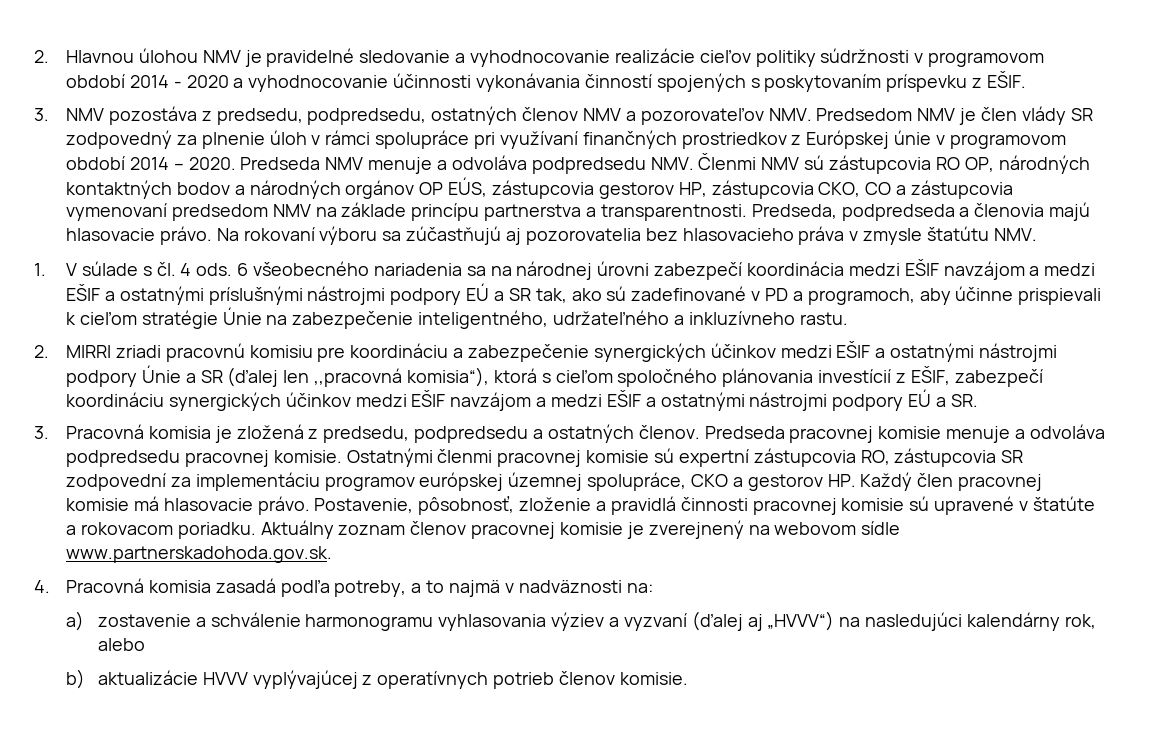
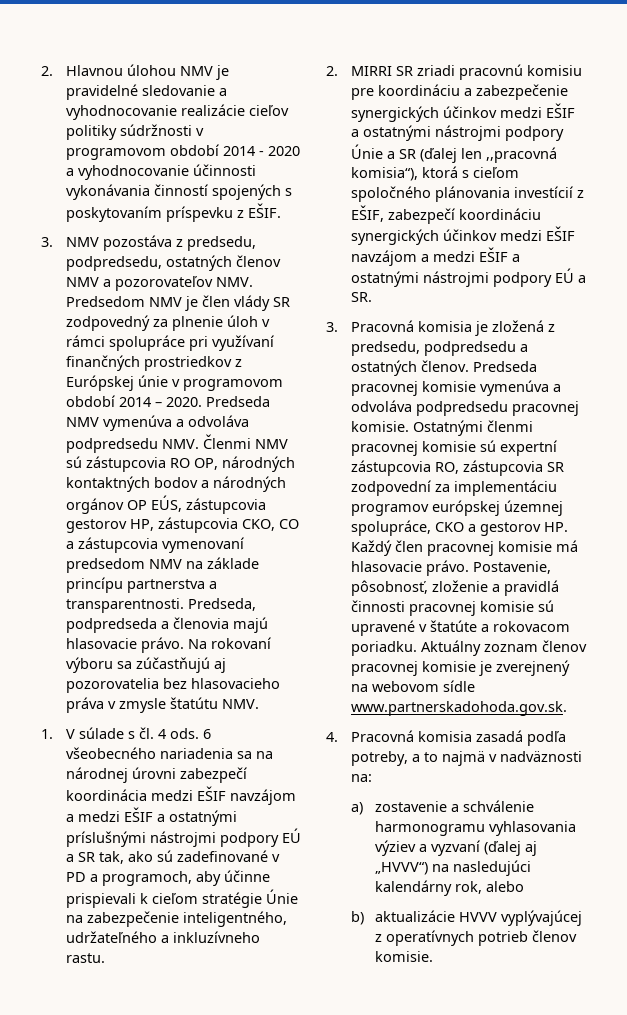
[368,157,433,174] menuje -> [102,415,172,431] vymenúva
(111, 351) none -> [395,66,413,76] SR
[946,426,1011,443] menuje -> [479,380,549,396] vymenúva

